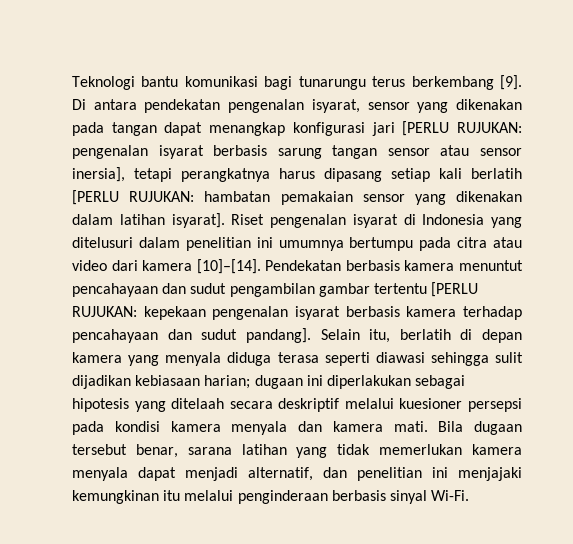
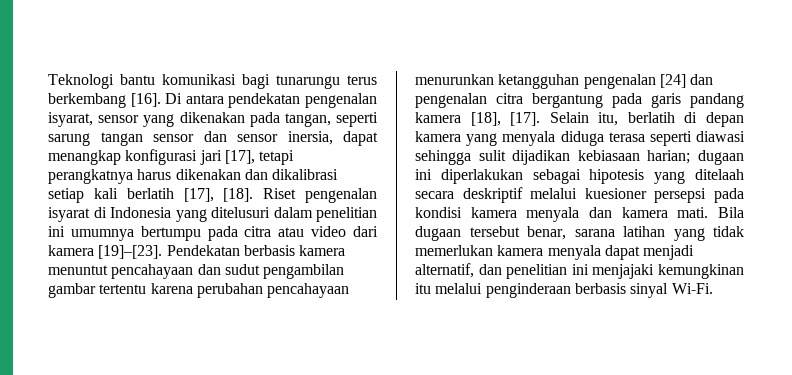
[500,75,522,90] [9]. -> [130,93,161,107] [16].
[111,121,522,136] [72,145,522,159] [72,167,522,182] [72,190,522,205] [72,213,225,228] tangan dapat menangkap konfigurasi jari [PERLU RUJUKAN: pengenalan isyarat berbasis sarung tangan sensor atau sensor inersia], tetapi perangkatnya harus dipasang setiap kali berlatih [PERLU RUJUKAN: hambatan pemakaian sensor yang dikenakan dalam latihan isyarat]. -> [284,112,378,127] [48,131,378,146] [48,149,295,165] [48,169,339,184] [48,188,254,203] tangan, seperti sarung tangan sensor dan sensor inersia, dapat menangkap konfigurasi jari [17], tetapi perangkatnya harus dikenakan dan dikalibrasi setiap kali berlatih [17], [18].
[196,259,261,274] [10]–[14]. -> [98,245,163,259] [19]–[23].
[431,282,479,297] [72,306,522,320] [72,328,311,343] [PERLU RUJUKAN: kepekaan pengenalan isyarat berbasis kamera terhadap pencahayaan dan sudut pandang]. -> [150,283,350,298] [415,74,714,89] [415,93,744,108] [415,112,541,126] karena perubahan pencahayaan menurunkan ketangguhan pengenalan [24] dan pengenalan citra bergantung pada garis pandang kamera [18], [17].

